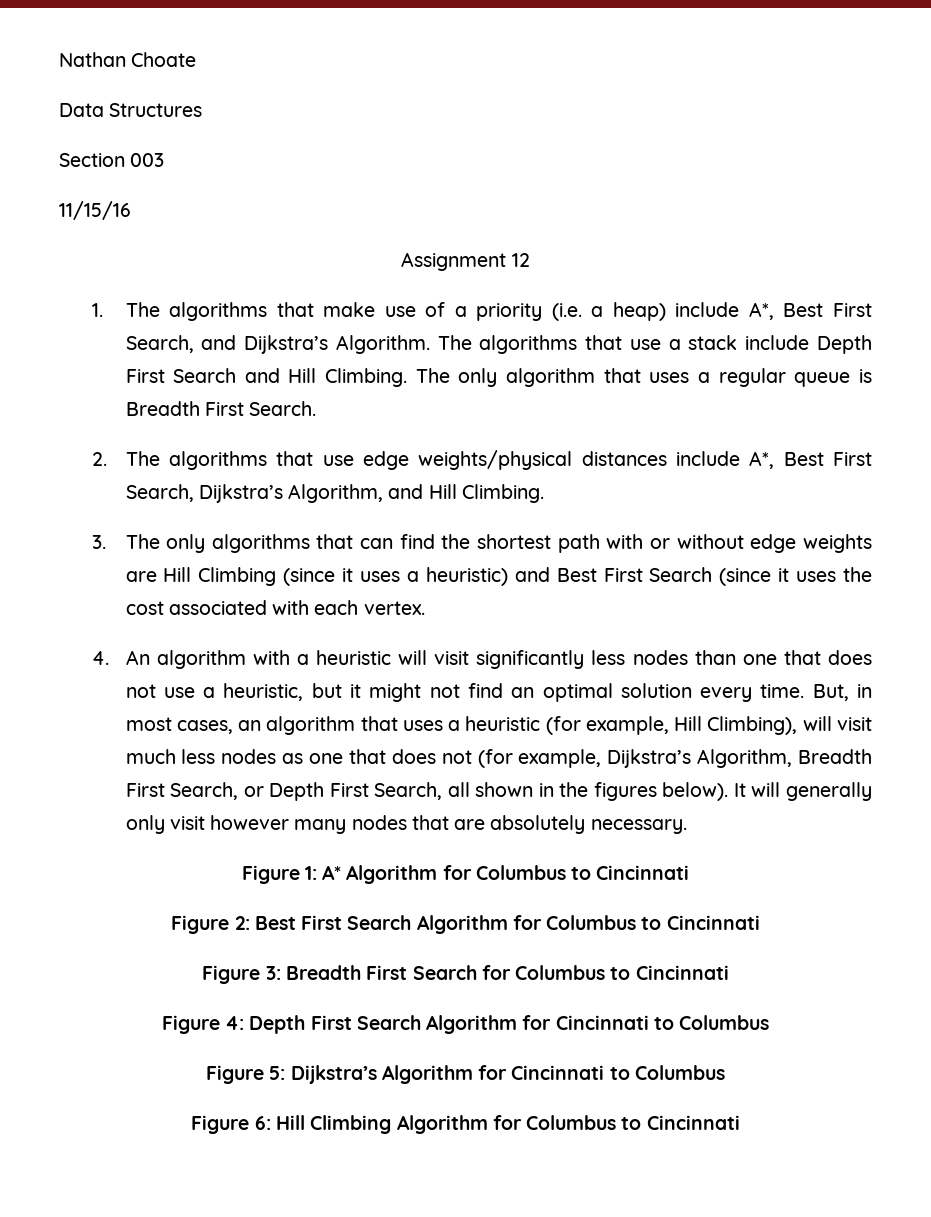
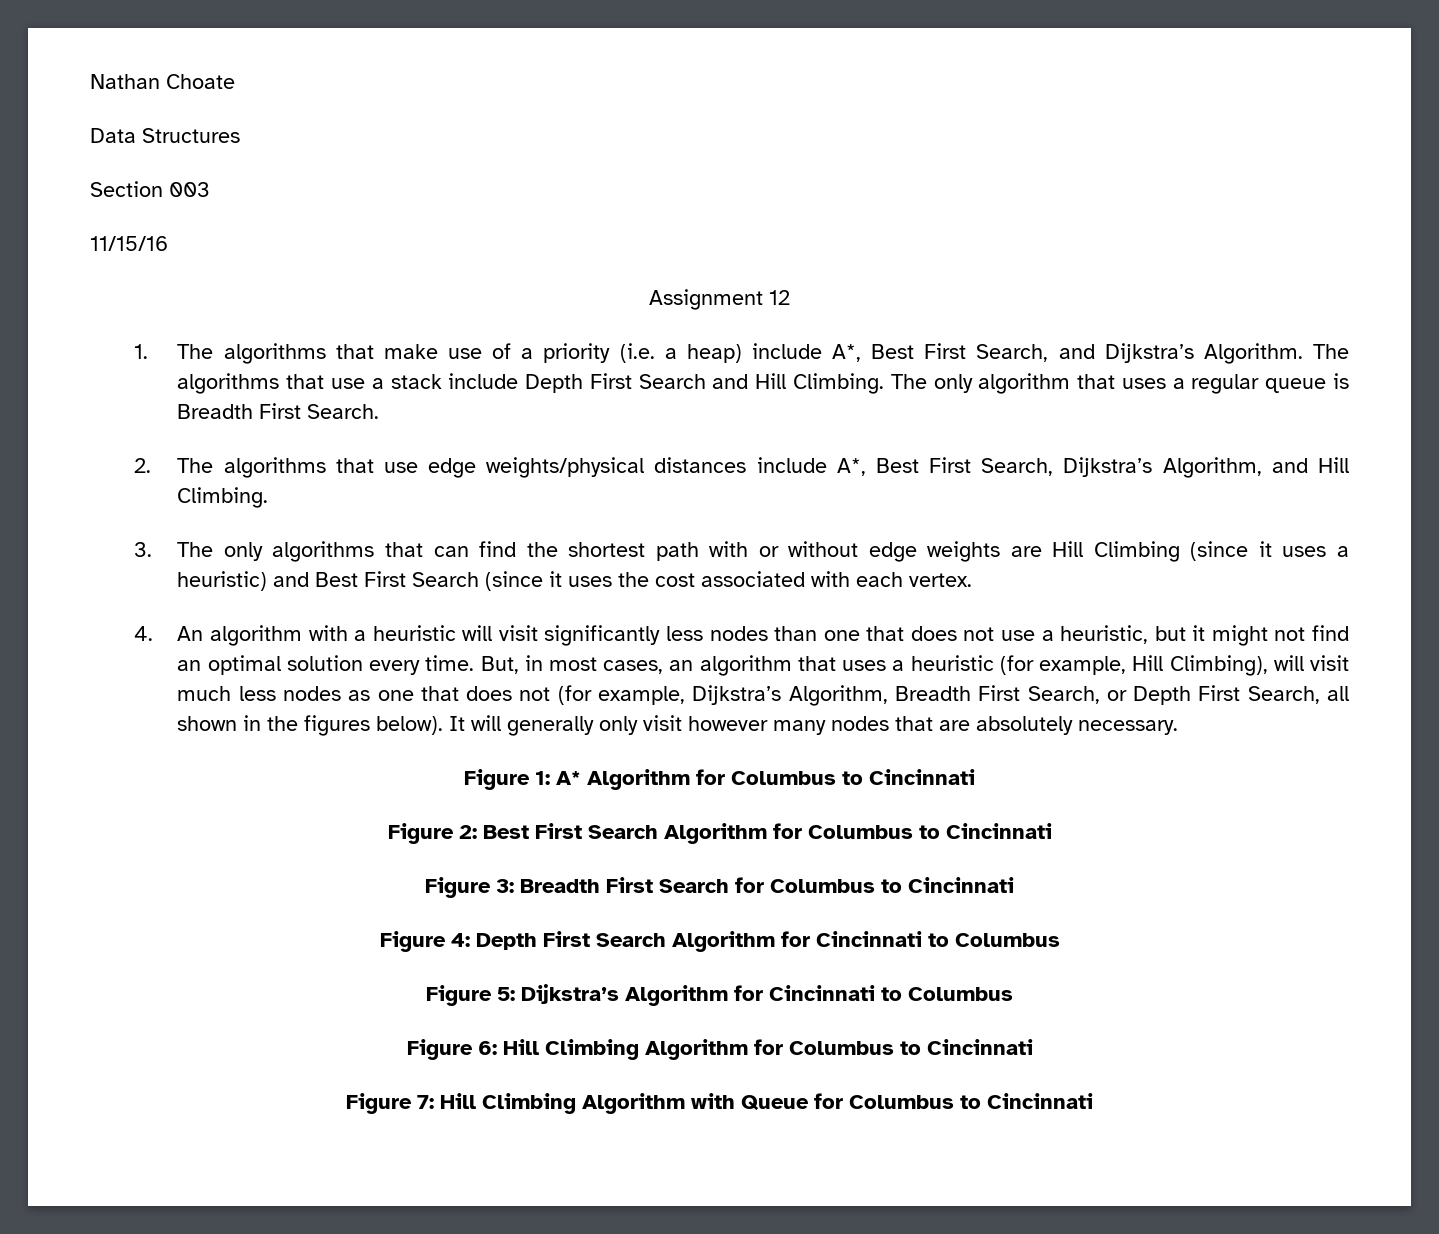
(740, 1122) none -> [346,1093,1093,1114] // Figure 7: Hill Climbing Algorithm with Queue for Columbus to Cincinnati

